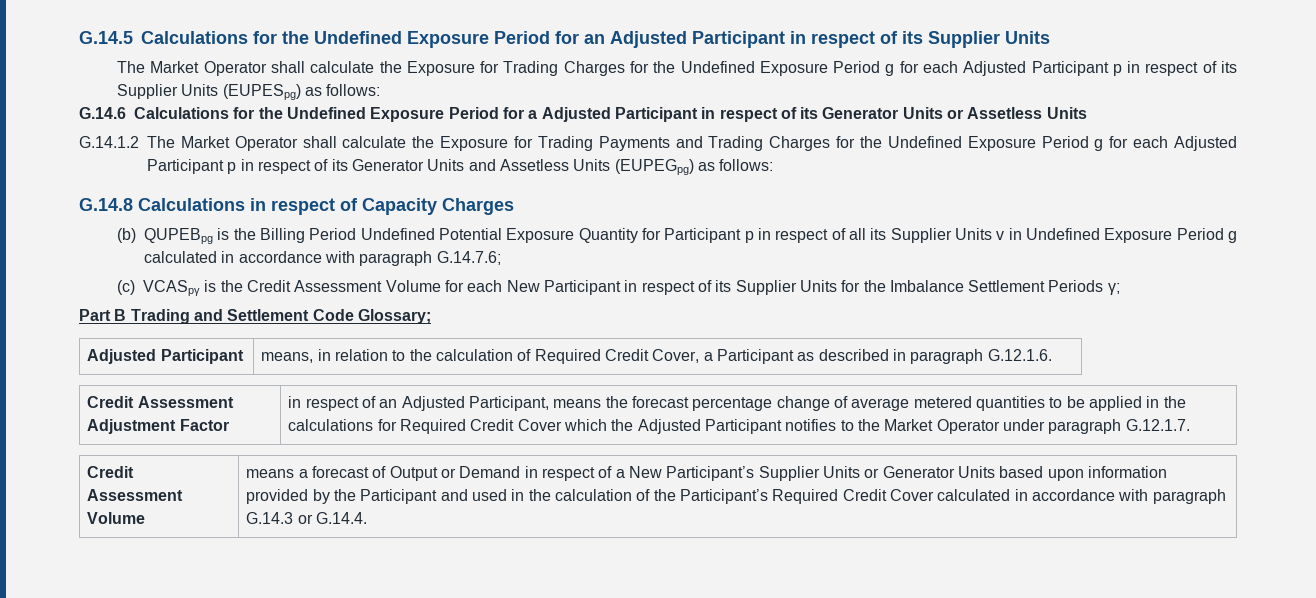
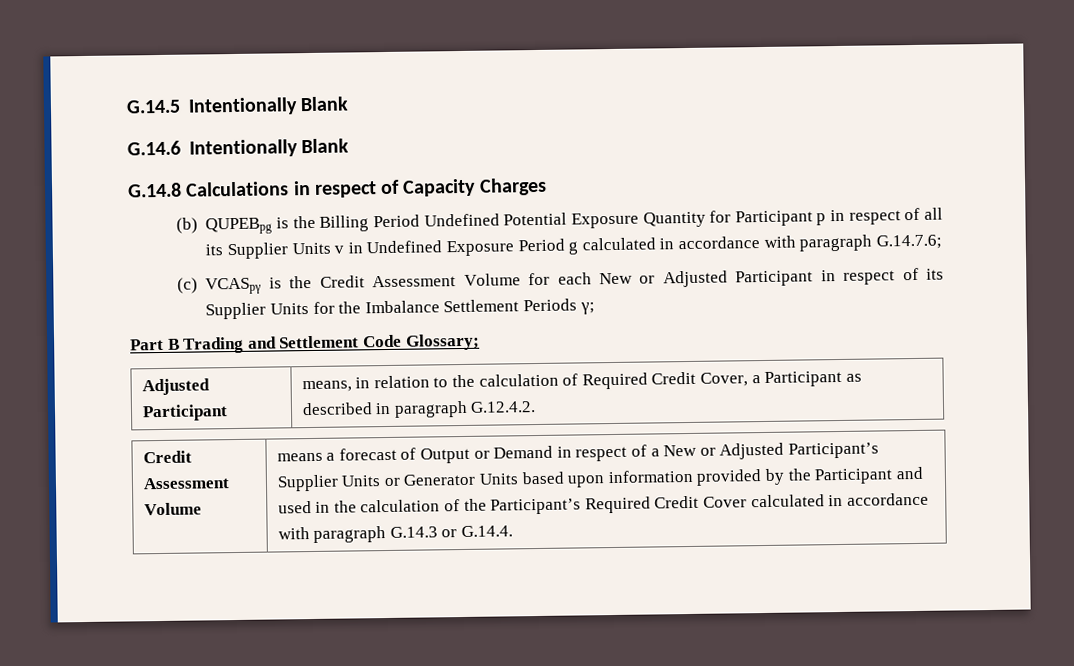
[141,31,1050,48] [117,61,1238,76] [117,84,381,100] [79,107,1087,122] [79,136,1238,151] [147,159,774,175] Calculations for the Undefined Exposure Period for an Adjusted Participant in respect of its Supplier Units // The Market Operator shall calculate the Exposure for Trading Charges for the Undefined Exposure Period g for each Adjusted Participant p in respect of its Supplier Units (EUPESpg) as follows: // G.14.6 Calculations for the Undefined Exposure Period for a Adjusted Participant in respect of its Generator Units or Assetless Units // G.14.1.2 The Market Operator shall calculate the Exposure for Trading Payments and Trading Charges for the Undefined Exposure Period g for each Adjusted Participant p in respect of its Generator Units and Assetless Units (EUPEGpg) as follows: -> [187,96,349,116] [127,138,349,158] Intentionally Blank // G.14.6 Intentionally Blank
(540, 286) none -> [639,270,728,288] or Adjusted
[987,349,1052,361] [87,396,234,408] [87,419,229,434] [288,396,1186,411] [288,419,1190,434] G.12.1.6. // Credit Assessment Adjustment Factor | in respect of an Adjusted Participant, means the forecast percentage change of average metered quantities to be applied in the calculations for Required Credit Cover which the Adjusted Participant notifies to the Market Operator under paragraph G.12.1.7. -> [470,401,537,413] G.12.4.2.
(662, 472) none -> [699,442,785,460] or Adjusted

